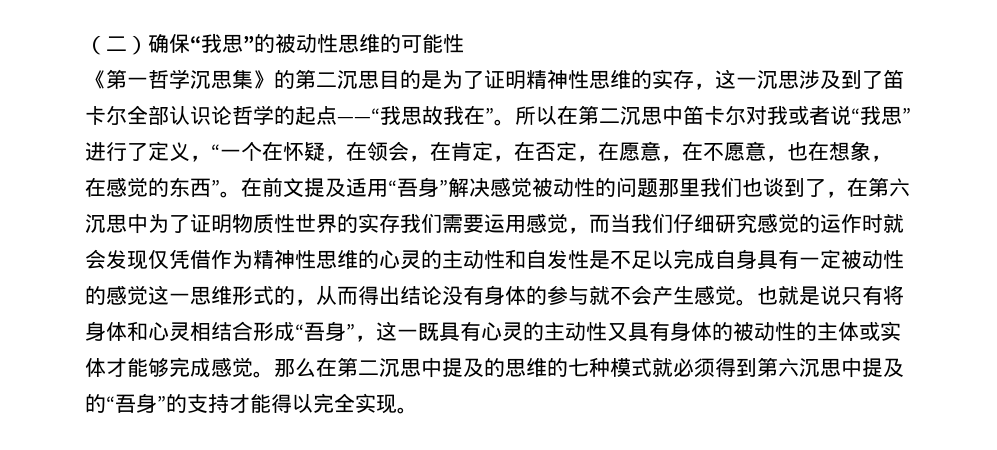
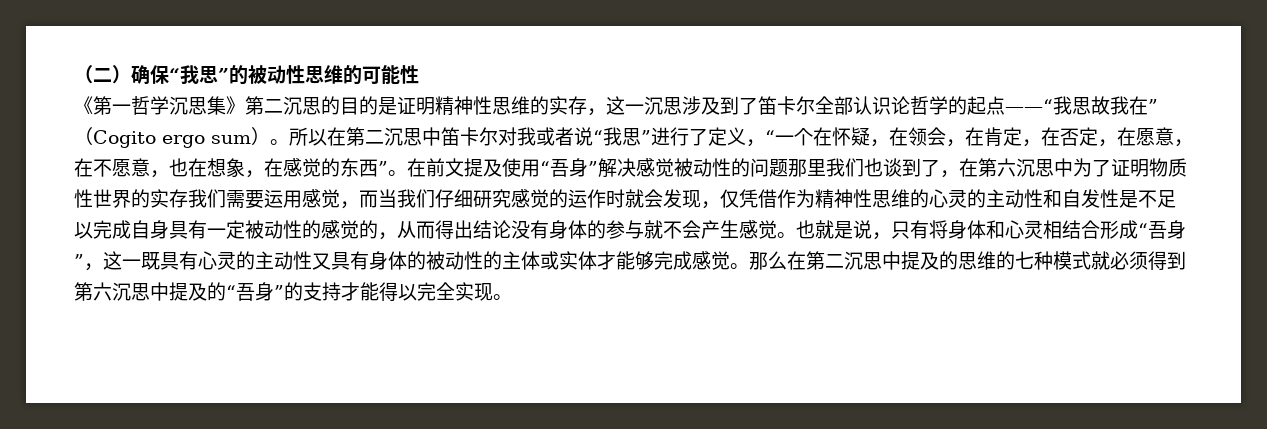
[274,69,484,89] 的第二沉思目的是为了 -> [245,96,397,115] 第二沉思的目的是
(494, 115) none -> [74,127,270,148] （Cogito ergo sum）
[346,178,367,197] 适 -> [502,158,521,177] 使
(148, 260) none -> [701,201,720,209] ，
[148,285,274,305] 这一思维形式 -> (359, 229) none
(841, 295) none -> [872,232,891,240] ，

